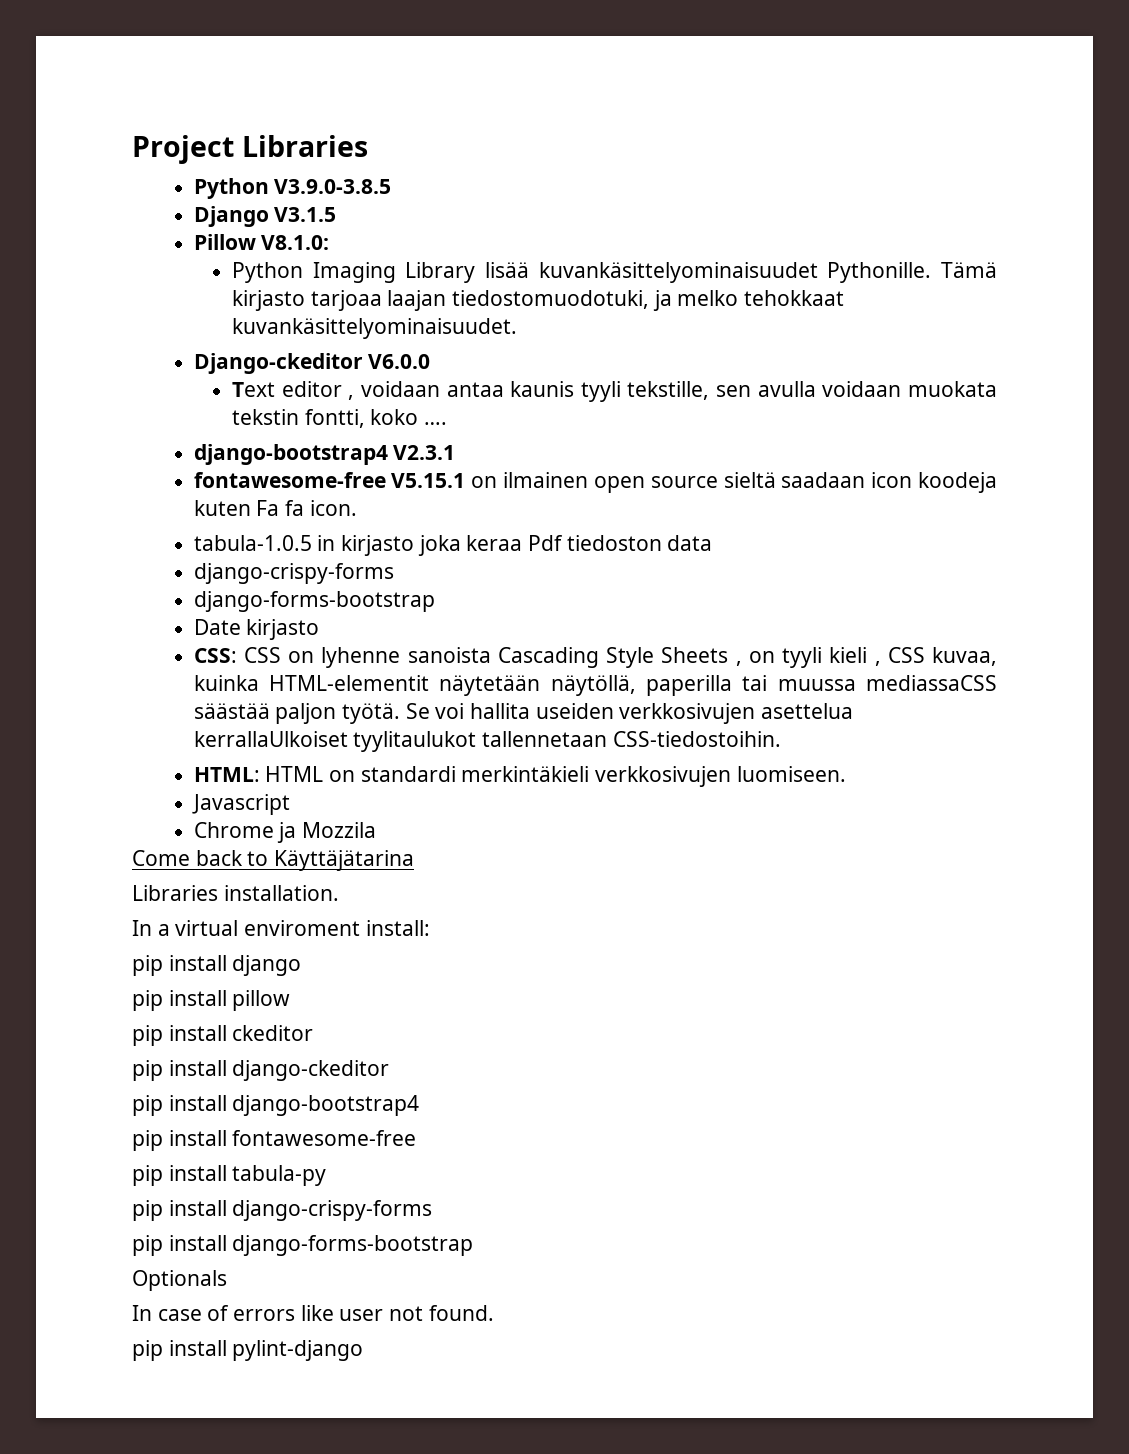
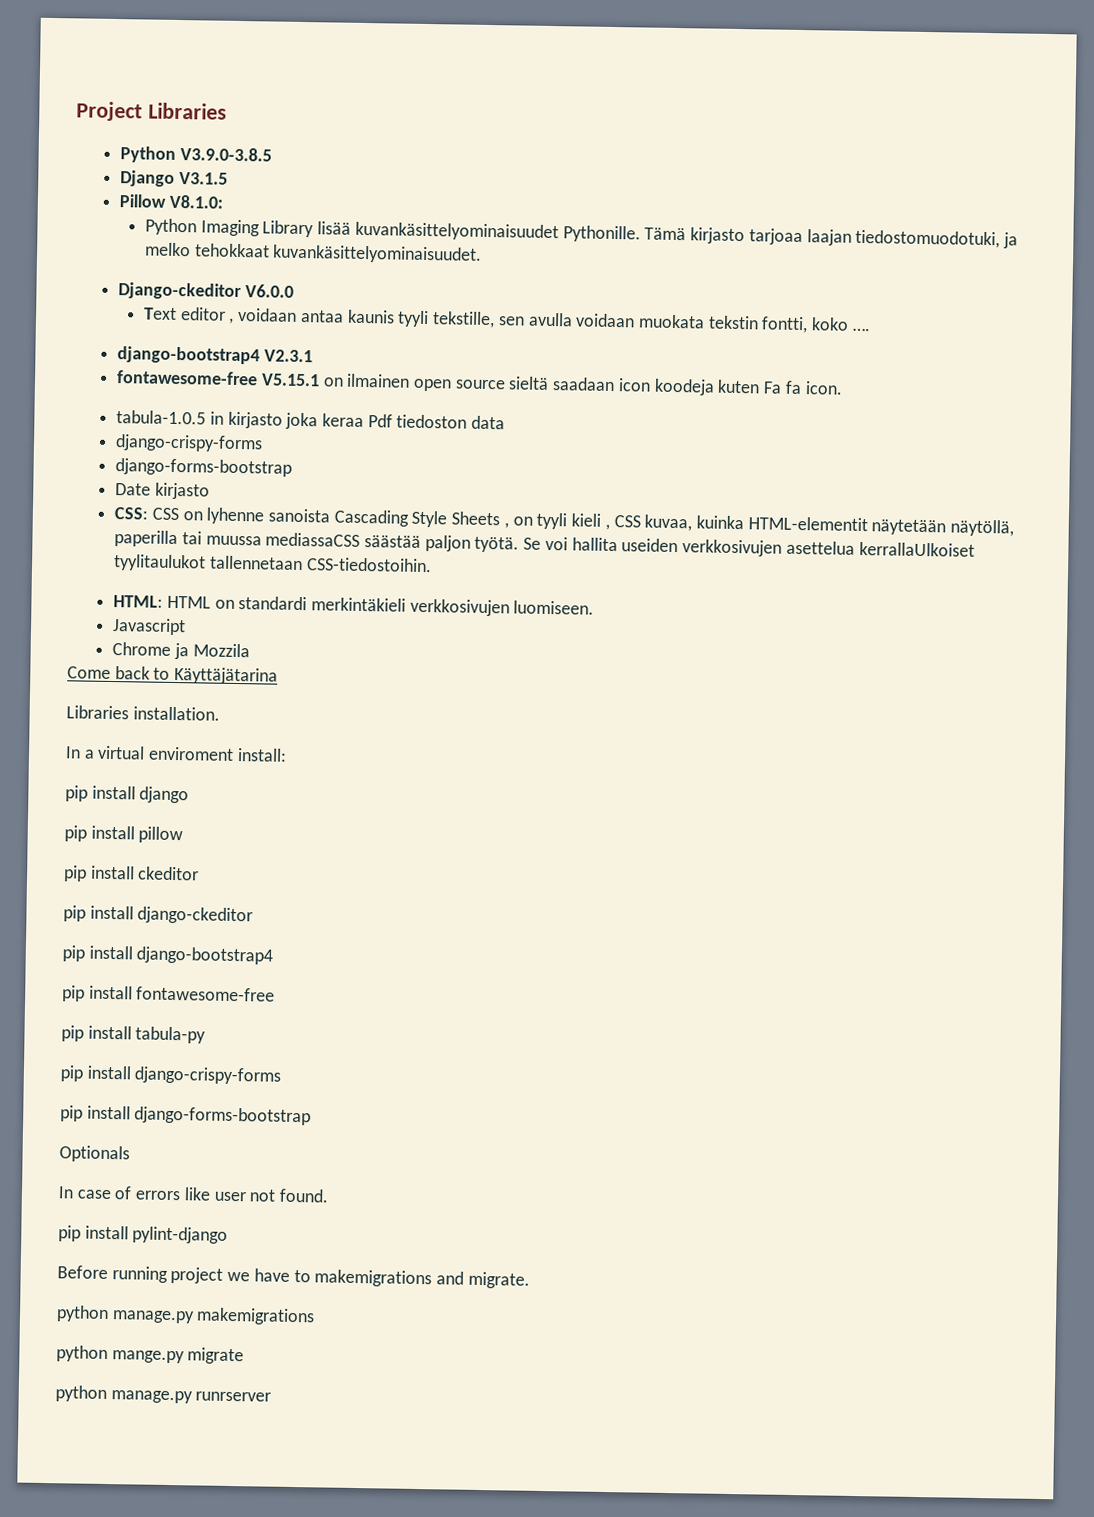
(364, 1350) none -> [57,1265,530,1289] [56,1305,316,1326] [56,1345,245,1365] [55,1385,272,1404] // Before running project we have to makemigrations and migrate. // python manage.py makemigrations // python mange.py migrate // python manage.py runrserver

